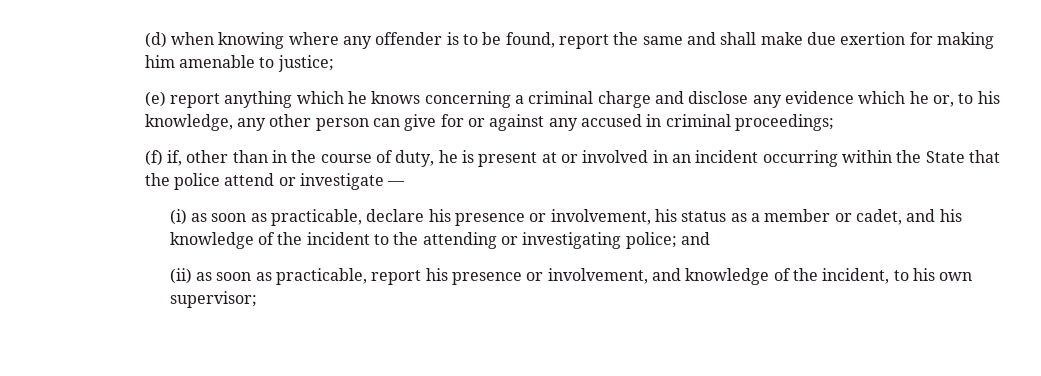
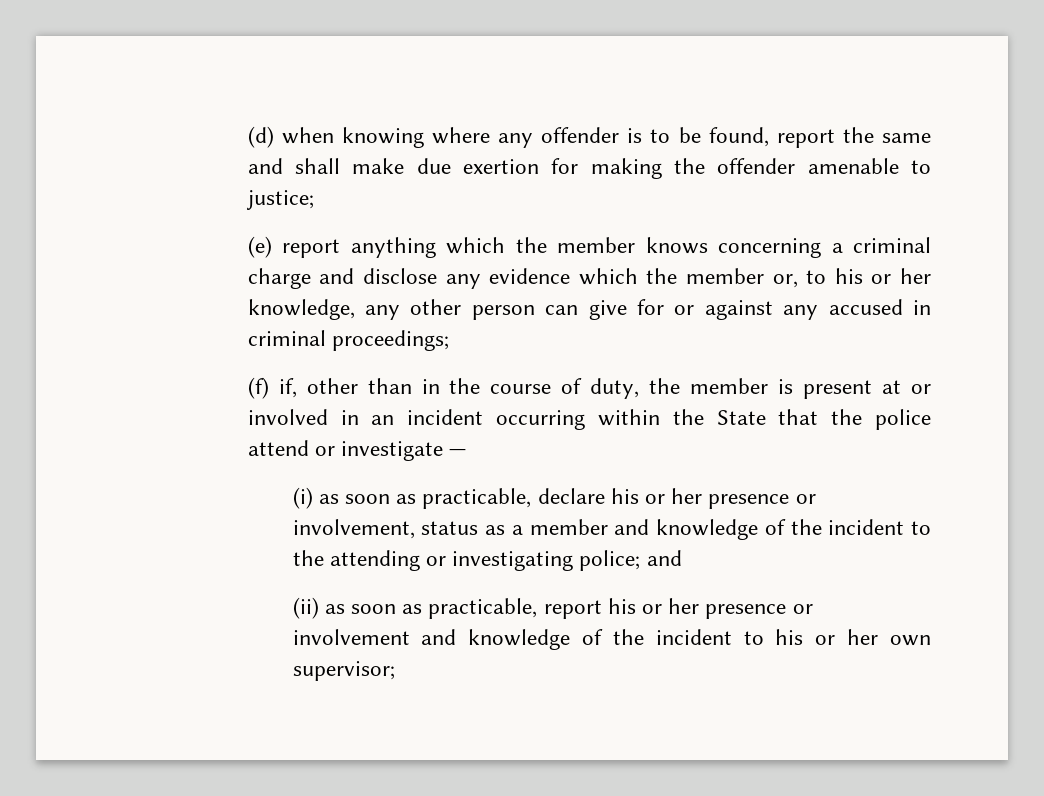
[144,55,175,68] him -> [674,158,796,174] the offender
[348,91,368,104] he -> [515,237,636,253] the member
[909,91,929,104] he -> [646,268,764,284] the member
(1000, 97) none -> [871,268,932,284] or her
[438,150,458,163] he -> [649,378,769,394] the member
[455,209,677,226] presence or involvement, his -> [645,488,816,509] [292,519,415,539] or her presence or involvement,
[834,209,962,225] or cadet, and his -> [614,519,650,535] and
[452,268,935,285] presence or involvement, and knowledge of the incident, to his -> [642,598,813,619] [292,629,879,650] or her presence or involvement and knowledge of the incident to his or her

